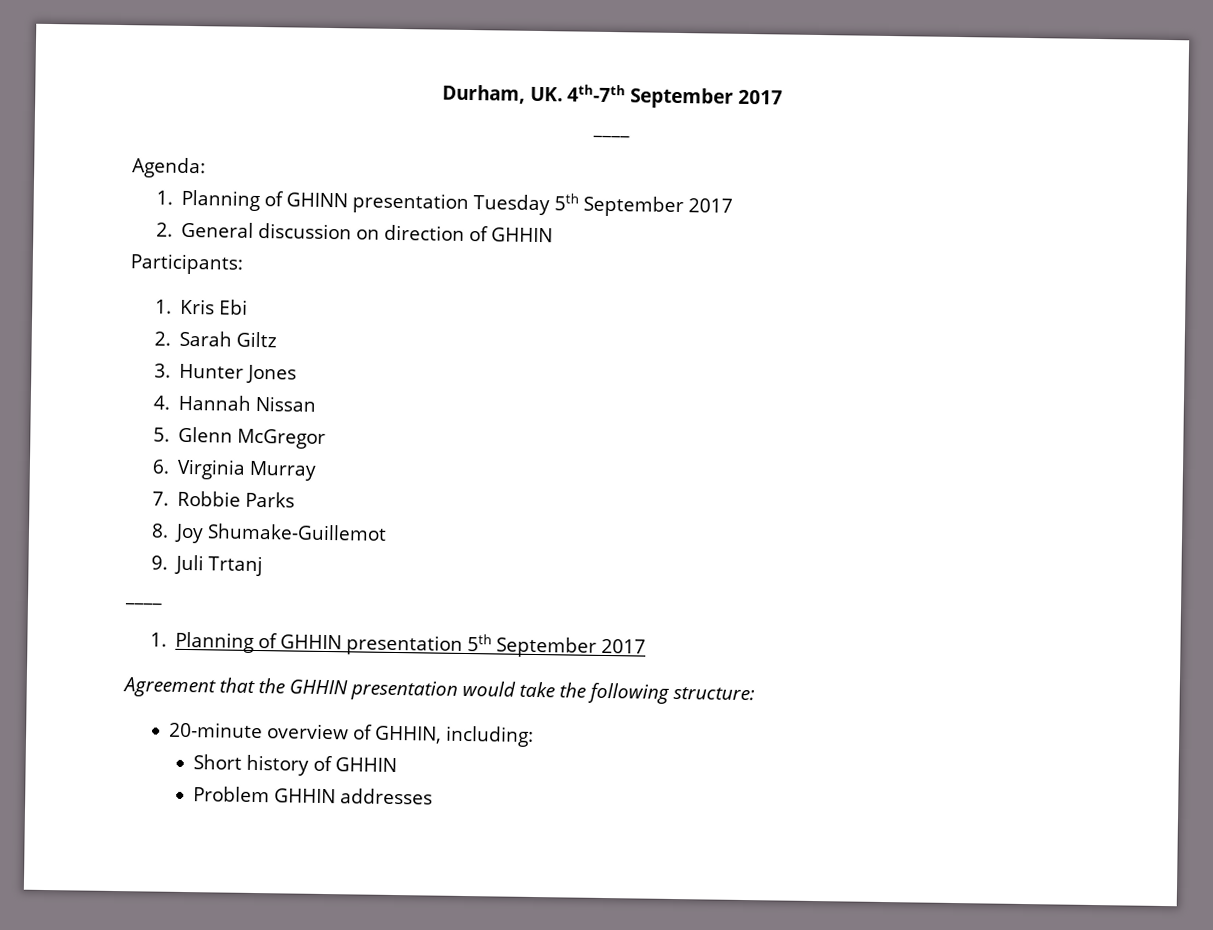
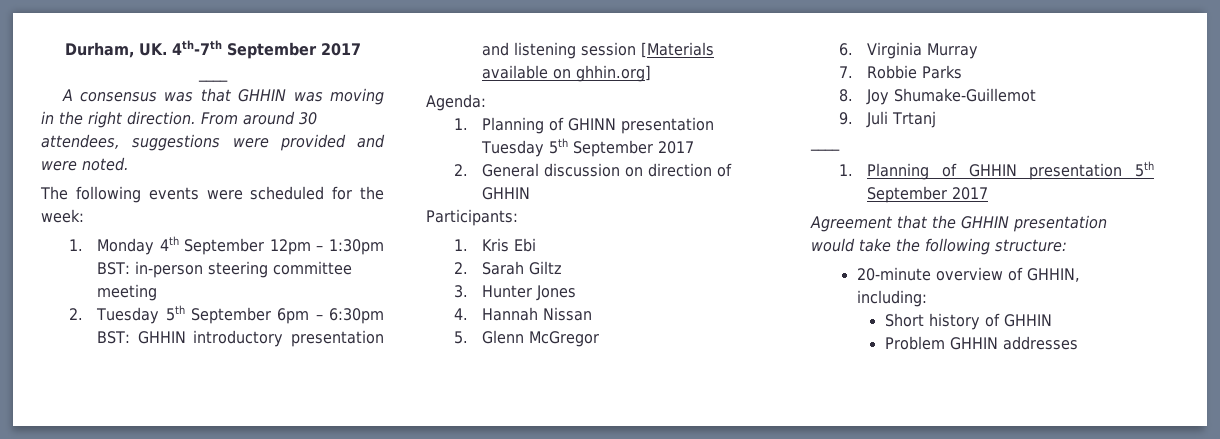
(630, 136) none -> [61,88,385,105] [41,111,317,128] [41,134,385,151] [41,157,129,171] [40,186,384,203] [41,209,84,223] [69,236,384,255] [97,261,353,278] [97,284,158,301] [69,305,384,324] [97,330,384,347] [482,42,715,59] [482,65,652,82] // A consensus was that GHHIN was moving in the right direction. From around 30 attendees, suggestions were provided and were noted. // The following events were scheduled for the week: // 1. Monday 4th September 12pm – 1:30pm BST: in-person steering committee meeting // 2. Tuesday 5th September 6pm – 6:30pm BST: GHHIN introductory presentation and listening session [Materials available on ghhin.org]

